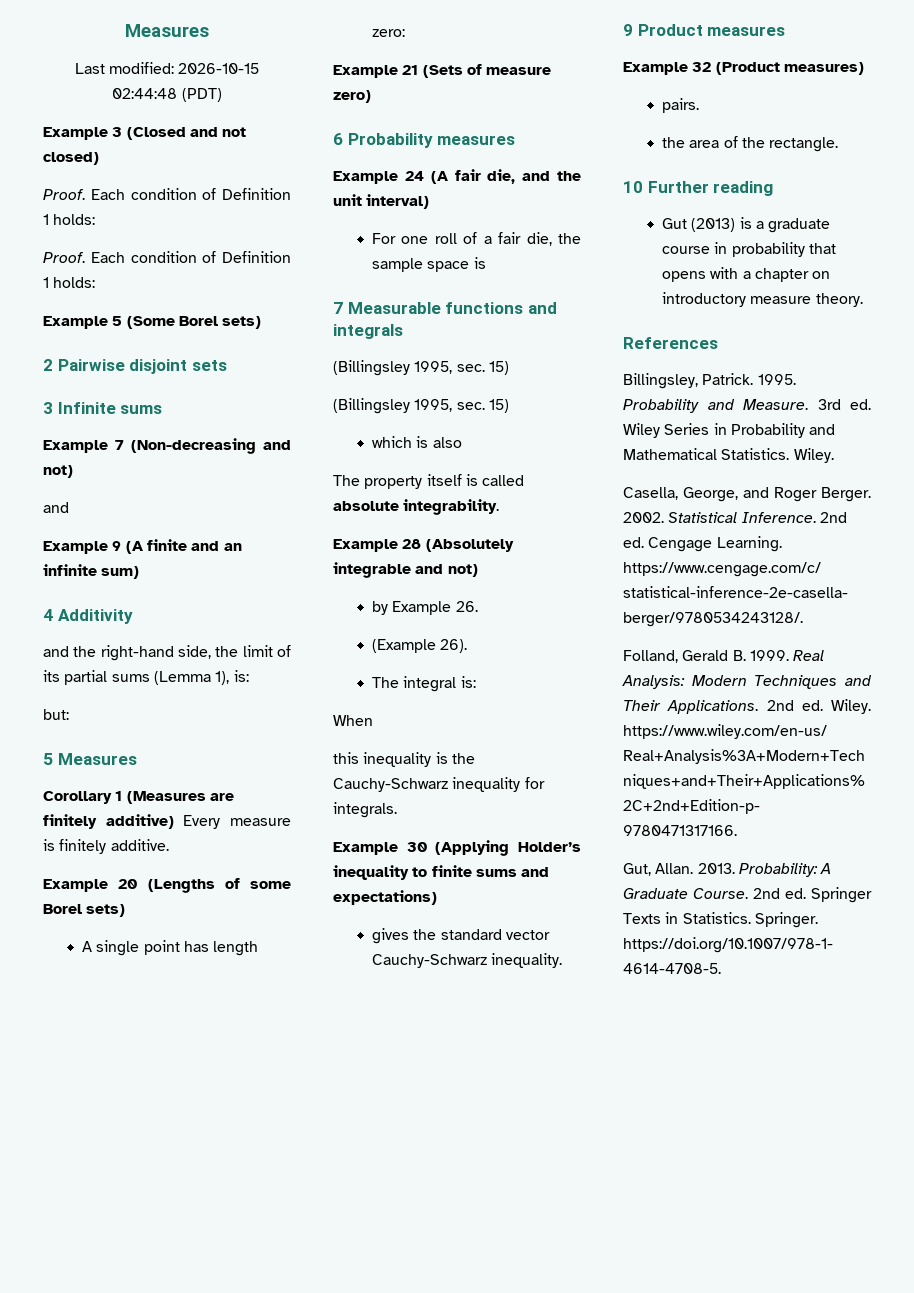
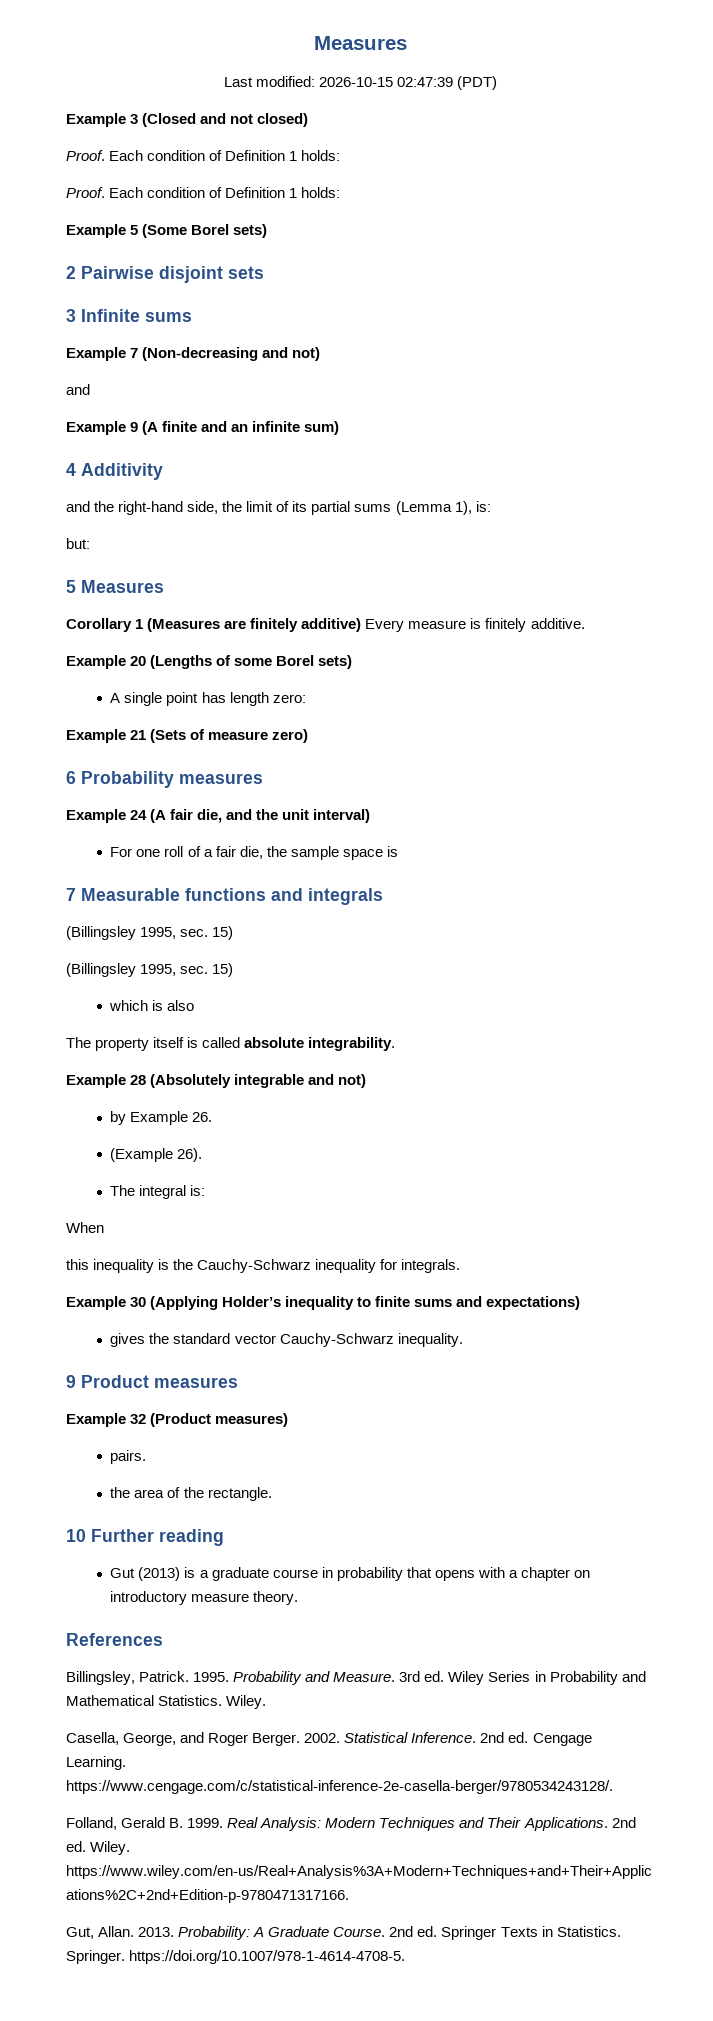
[112,88,178,99] 02:44:48 -> [397,77,454,87] 02:47:39

